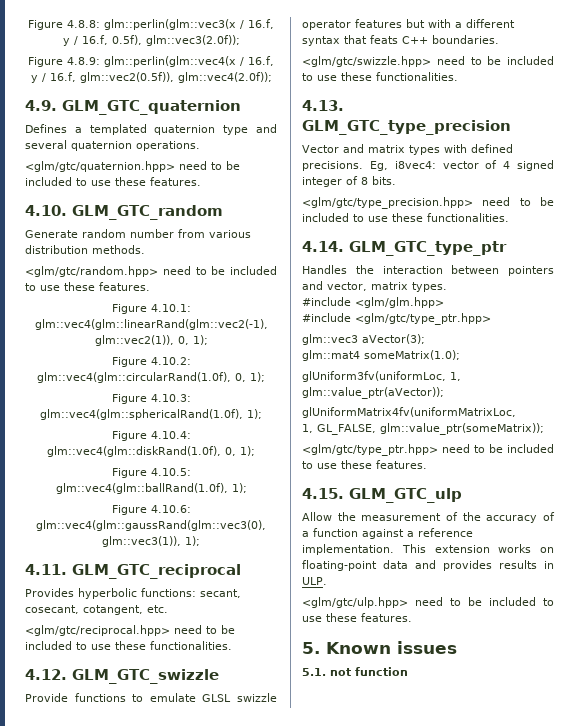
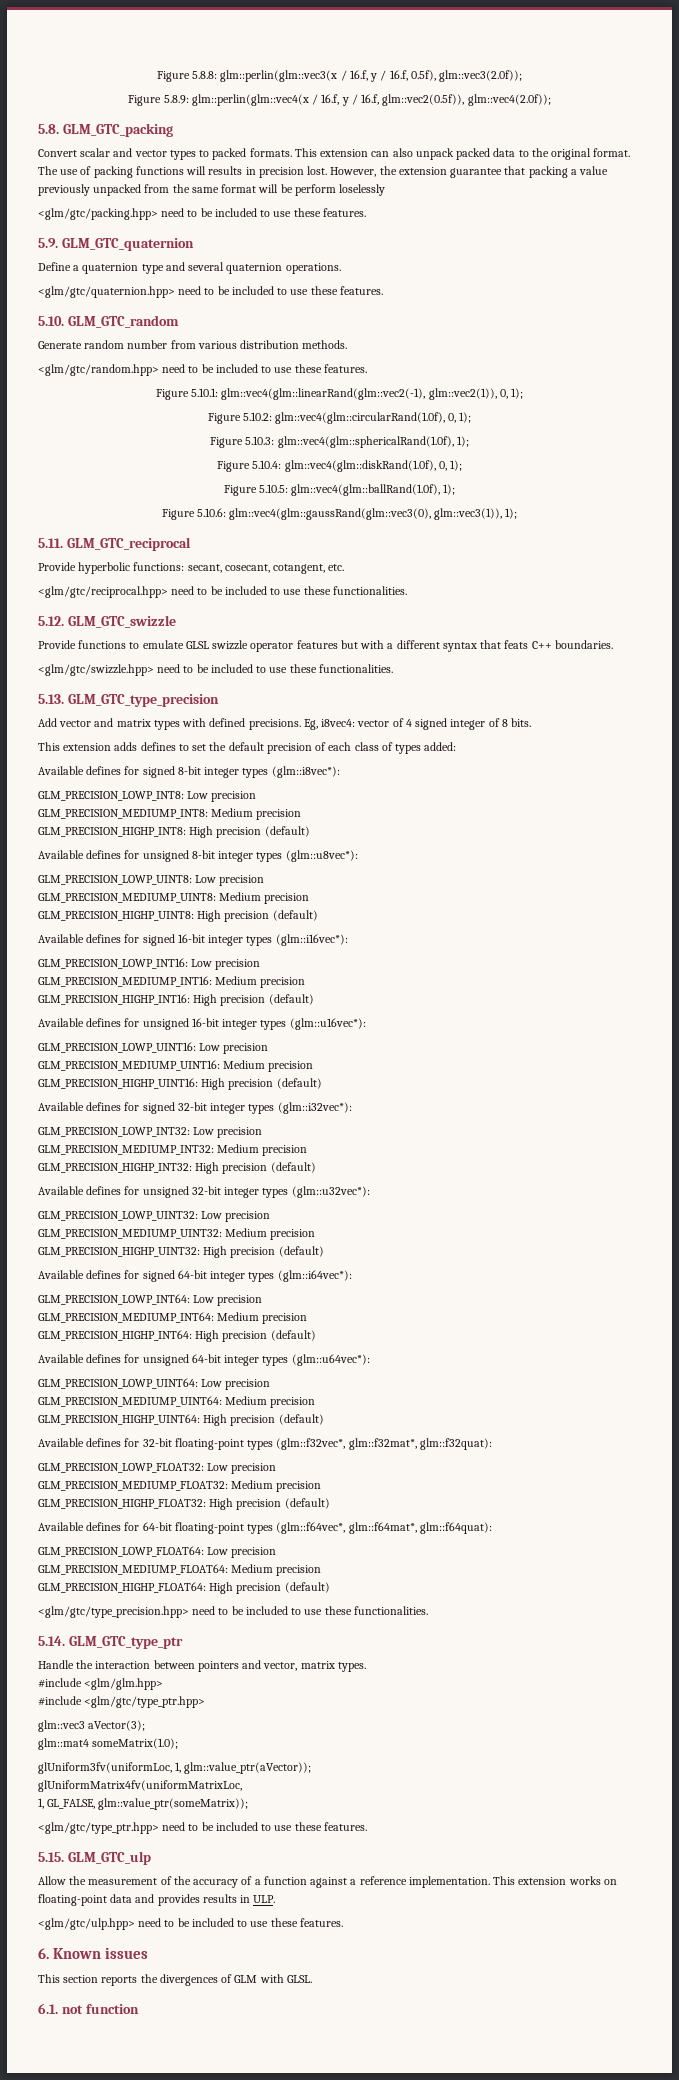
[28,20,100,30] Figure 4.8.8: -> [156,71,218,82] Figure 5.8.8:
[67,57,100,65] 4.8.9: -> [163,95,189,104] 5.8.9:
[25,100,241,115] [25,124,147,135] 4.9. GLM_GTC_quaternion // Defines a templated -> [38,123,173,137] [38,148,631,160] [38,166,609,178] [38,184,386,196] [38,208,366,220] [38,238,194,251] [38,262,80,271] 5.8. GLM_GTC_packing // Convert scalar and vector types to packed formats. This extension can also unpack packed data to the original format. The use of packing functions will results in precision lost. However, the extension guarantee that packing a value previously unpacked from the same format will be perform loselessly // <glm/gtc/packing.hpp> need to be included to use these features. // 5.9. GLM_GTC_quaternion // Define a
[25,205,67,216] 4.10. -> [38,316,64,326] 5.10.
[150,304,191,312] 4.10.1: -> [191,388,219,397] 5.10.1:
[150,357,191,365] 4.10.2: -> [242,412,272,421] 5.10.2:
[150,394,191,402] 4.10.3: -> [245,436,275,445] 5.10.3:
[150,431,191,439] 4.10.4: -> [252,460,282,469] 5.10.4:
[150,468,191,476] 4.10.5: -> [258,484,288,493] 5.10.5:
[150,505,191,513] 4.10.6: -> [196,508,226,517] 5.10.6:
[25,564,67,575] 4.11. -> [38,538,63,548] 5.11.
[25,588,74,597] Provides -> [38,562,76,571] Provide
[25,669,67,680] 4.12. -> [38,616,64,626] 5.12.
[302,100,344,111] 4.13. -> [38,694,64,704] 5.13.
[302,145,339,153] Vector -> [38,718,92,727] Add vector
(396, 180) none -> [38,742,457,754] [38,766,340,778] [38,791,257,802] [38,808,302,820] [38,826,310,838] [38,850,358,862] [38,875,265,886] [38,892,310,904] [38,910,318,922] [38,934,348,946] [38,958,261,970] [38,976,306,988] [38,994,314,1006] [38,1018,366,1030] [38,1042,269,1054] [38,1060,314,1072] [38,1078,322,1090] [38,1102,352,1114] [38,1127,263,1138] [38,1144,308,1156] [38,1162,316,1174] [38,1186,370,1198] [38,1211,271,1222] [38,1228,316,1240] [38,1246,324,1258] [38,1270,352,1282] [38,1294,263,1306] [38,1312,308,1324] [38,1330,316,1342] [38,1354,370,1366] [38,1378,271,1390] [38,1396,316,1408] [38,1414,324,1426] [38,1438,492,1450] [38,1463,277,1474] [38,1480,322,1492] [38,1498,330,1510] [38,1522,492,1534] [38,1546,277,1558] [38,1564,322,1576] [38,1582,330,1594] // This extension adds defines to set the default precision of each class of types added: // Available defines for signed 8-bit integer types (glm::i8vec*): // GLM_PRECISION_LOWP_INT8: Low precision // GLM_PRECISION_MEDIUMP_INT8: Medium precision // GLM_PRECISION_HIGHP_INT8: High precision (default) // Available defines for unsigned 8-bit integer types (glm::u8vec*): // GLM_PRECISION_LOWP_UINT8: Low precision // GLM_PRECISION_MEDIUMP_UINT8: Medium precision // GLM_PRECISION_HIGHP_UINT8: High precision (default) // Available defines for signed 16-bit integer types (glm::i16vec*): // GLM_PRECISION_LOWP_INT16: Low precision // GLM_PRECISION_MEDIUMP_INT16: Medium precision // GLM_PRECISION_HIGHP_INT16: High precision (default) // Available defines for unsigned 16-bit integer types (glm::u16vec*): // GLM_PRECISION_LOWP_UINT16: Low precision // GLM_PRECISION_MEDIUMP_UINT16: Medium precision // GLM_PRECISION_HIGHP_UINT16: High precision (default) // Available defines for signed 32-bit integer types (glm::i32vec*): // GLM_PRECISION_LOWP_INT32: Low precision // GLM_PRECISION_MEDIUMP_INT32: Medium precision // GLM_PRECISION_HIGHP_INT32: High precision (default) // Available defines for unsigned 32-bit integer types (glm::u32vec*): // GLM_PRECISION_LOWP_UINT32: Low precision // GLM_PRECISION_MEDIUMP_UINT32: Medium precision // GLM_PRECISION_HIGHP_UINT32: High precision (default) // Available defines for signed 64-bit integer types (glm::i64vec*): // GLM_PRECISION_LOWP_INT64: Low precision // GLM_PRECISION_MEDIUMP_INT64: Medium precision // GLM_PRECISION_HIGHP_INT64: High precision (default) // Available defines for unsigned 64-bit integer types (glm::u64vec*): // GLM_PRECISION_LOWP_UINT64: Low precision // GLM_PRECISION_MEDIUMP_UINT64: Medium precision // GLM_PRECISION_HIGHP_UINT64: High precision (default) // Available defines for 32-bit floating-point types (glm::f32vec*, glm::f32mat*, glm::f32quat): // GLM_PRECISION_LOWP_FLOAT32: Low precision // GLM_PRECISION_MEDIUMP_FLOAT32: Medium precision // GLM_PRECISION_HIGHP_FLOAT32: High precision (default) // Available defines for 64-bit floating-point types (glm::f64vec*, glm::f64mat*, glm::f64quat): // GLM_PRECISION_LOWP_FLOAT64: Low precision // GLM_PRECISION_MEDIUMP_FLOAT64: Medium precision // GLM_PRECISION_HIGHP_FLOAT64: High precision (default)
[302,241,344,252] 4.14. -> [38,1636,65,1646] 5.14.
[302,265,347,274] Handles -> [38,1660,74,1669] Handle
[302,488,344,499] 4.15. -> [38,1852,64,1862] 5.15.
[302,642,320,654] 5. -> [38,1948,49,1959] 6.
[302,668,326,676] 5.1. -> [38,1974,312,1986] [38,2003,58,2014] This section reports the divergences of GLM with GLSL. // 6.1.

